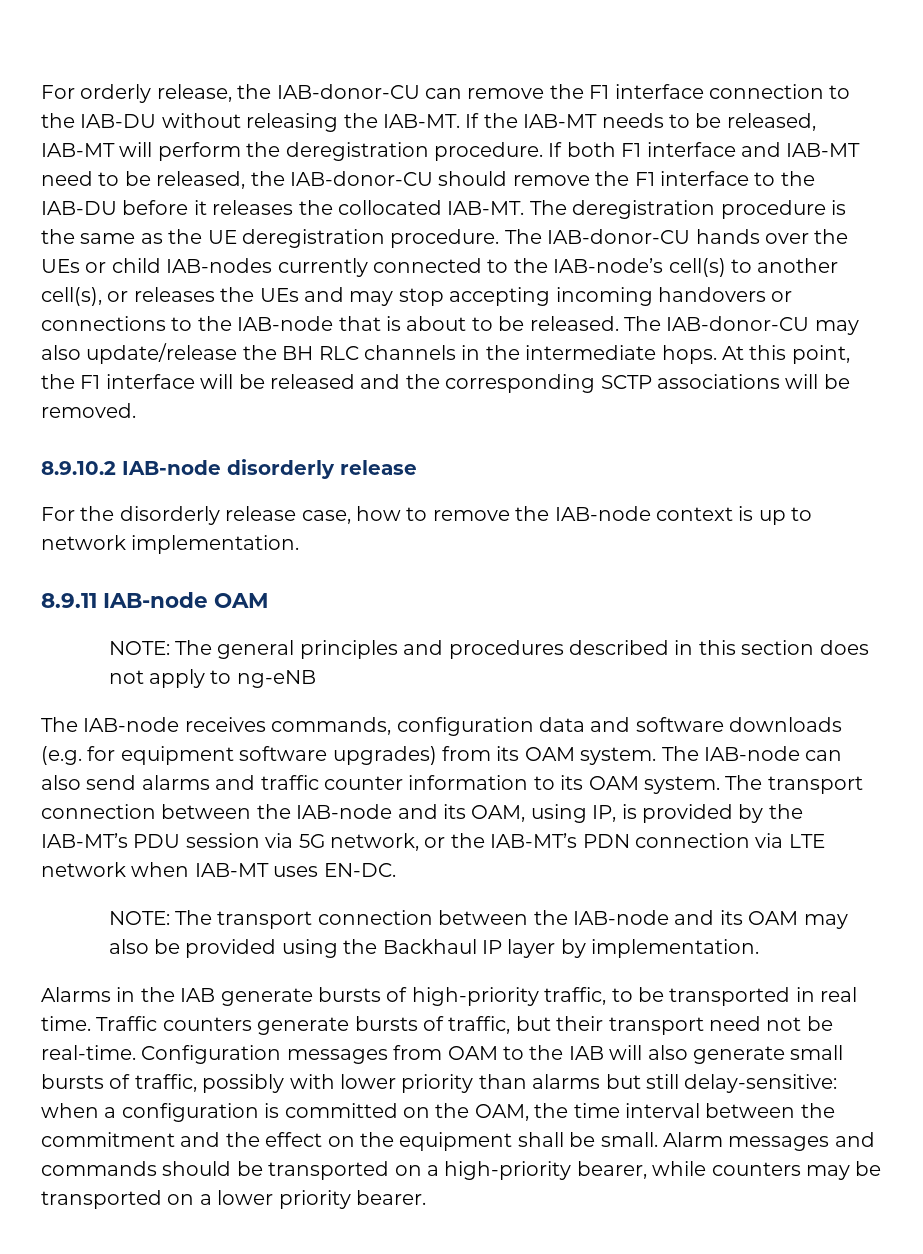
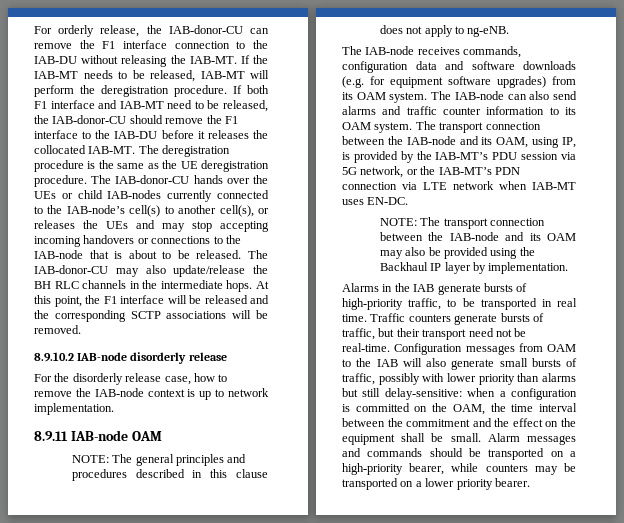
[741,640,815,655] section -> [235,469,268,478] clause
[236,670,316,688] ng-eNB -> [467,26,510,37] ng-eNB.

